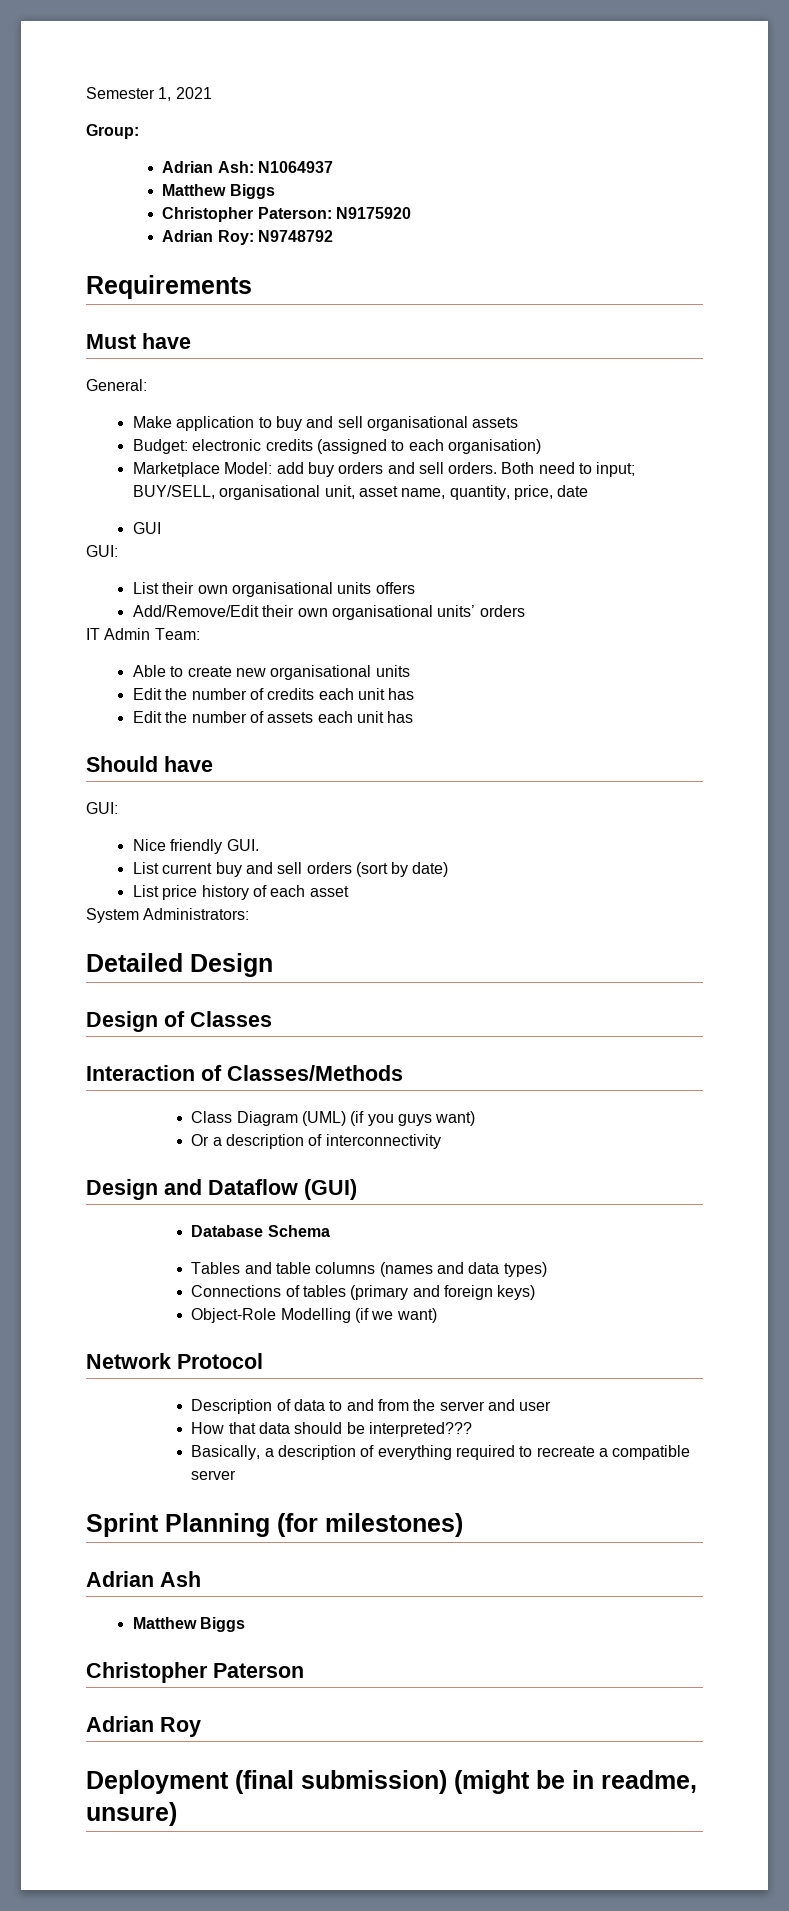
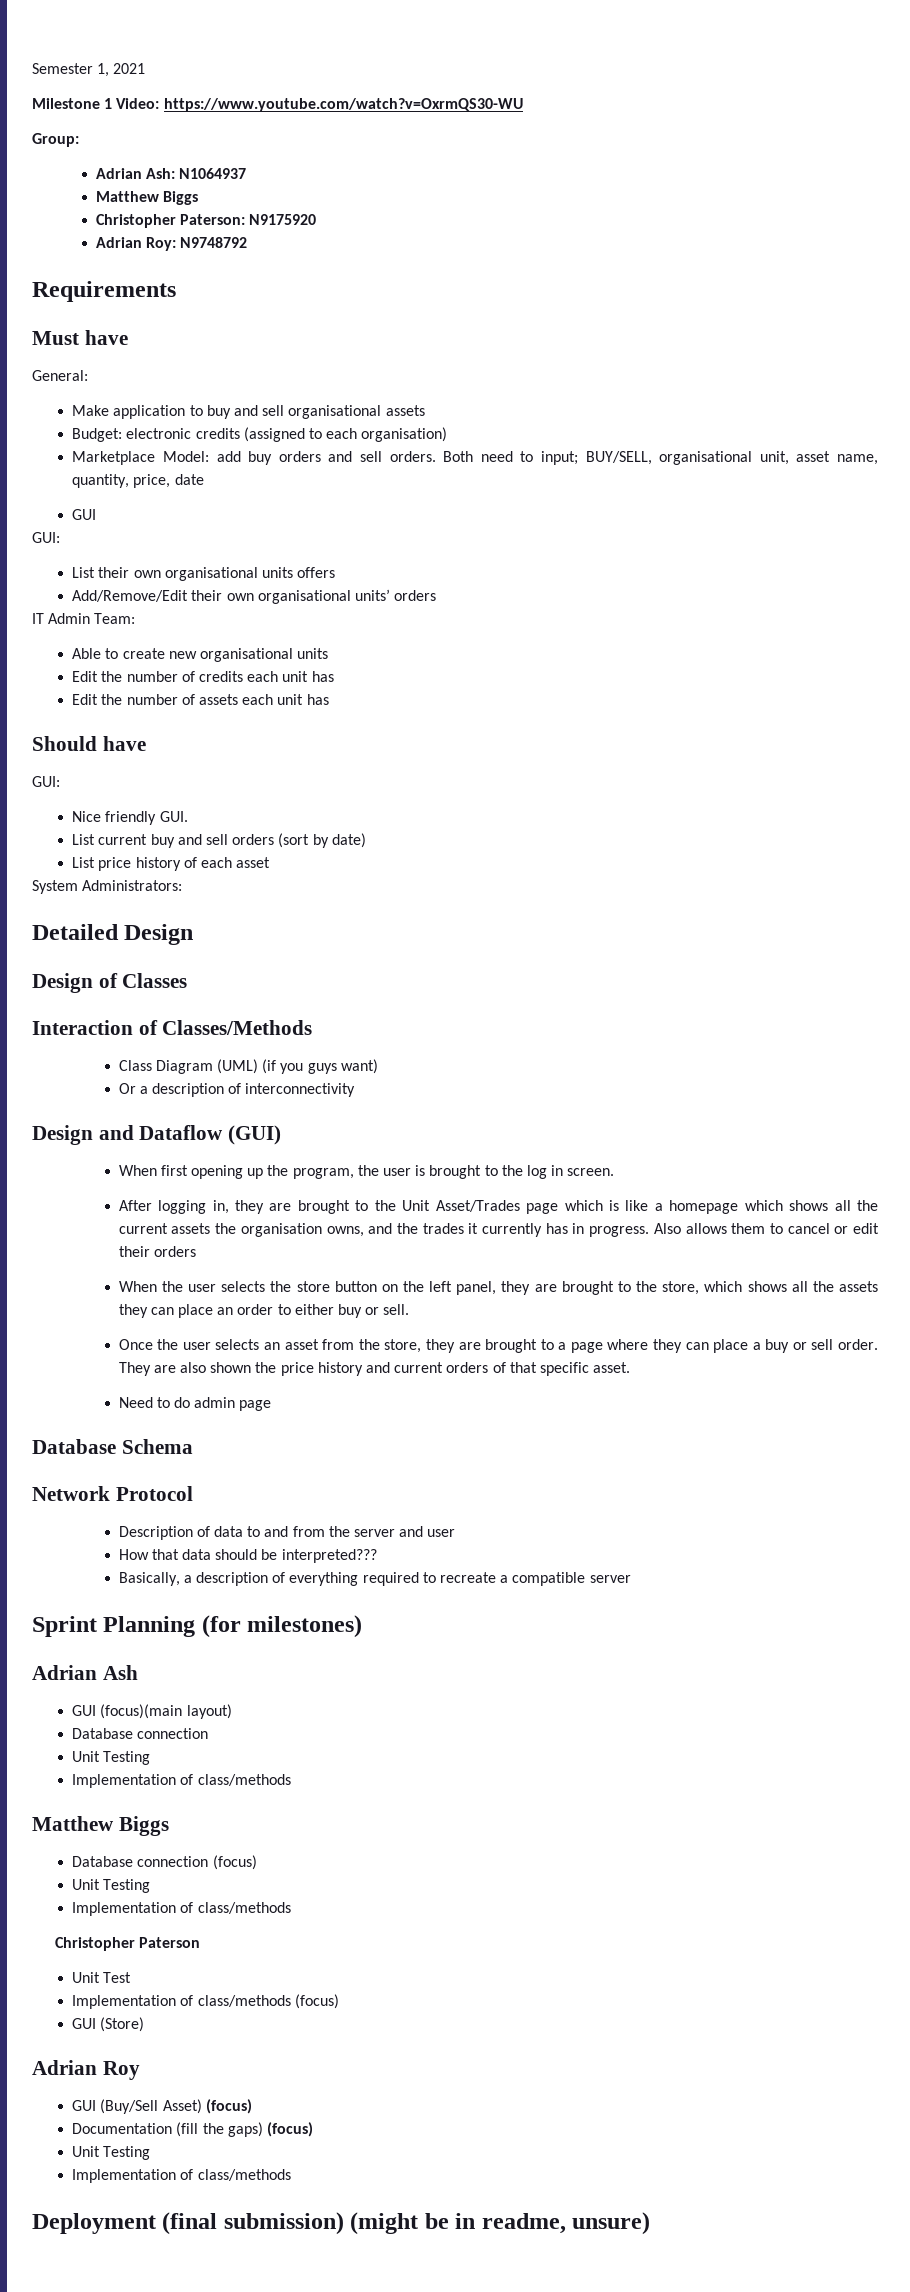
(212, 93) none -> [32,98,523,112] // Milestone 1 Video: https://www.youtube.com/watch?v=OxrmQS30-WU
[191,1225,330,1237] [191,1262,547,1277] [191,1285,536,1300] [191,1308,437,1323] Database Schema // Tables and table columns (names and data types) // Connections of tables (primary and foreign keys) // Object-Role Modelling (if we want) -> [118,1165,615,1179] [118,1200,878,1214] [118,1223,879,1237] [118,1246,196,1257] [118,1281,879,1295] [118,1304,410,1318] [118,1339,879,1353] [118,1362,631,1376] [118,1397,272,1411] [32,1439,193,1454] When first opening up the program, the user is brought to the log in screen. // After logging in, they are brought to the Unit Asset/Trades page which is like a homepage which shows all the current assets the organisation owns, and the trades it currently has in progress. Also allows them to cancel or edit their orders // When the user selects the store button on the left panel, they are brought to the store, which shows all the assets they can place an order to either buy or sell. // Once the user selects an asset from the store, they are brought to a page where they can place a buy or sell order. They are also shown the price history and current orders of that specific asset. // Need to do admin page // Database Schema
[132,1617,246,1632] [86,1662,304,1683] [86,1716,201,1737] Matthew Biggs // Christopher Paterson // Adrian Roy -> [72,1704,232,1719] [72,1728,209,1739] [72,1751,151,1765] [72,1774,291,1788] [32,1816,169,1836] [72,1855,257,1870] [72,1879,151,1893] [72,1902,291,1916] [55,1937,201,1951] [72,1972,132,1983] [72,1994,339,2009] [72,2017,145,2032] [32,2060,140,2080] [72,2099,252,2114] [72,2122,314,2137] [72,2146,151,2160] [72,2169,291,2183] GUI (focus)(main layout) // Database connection // Unit Testing // Implementation of class/methods // Matthew Biggs // Database connection (focus) // Unit Testing // Implementation of class/methods // Christopher Paterson // Unit Test // Implementation of class/methods (focus) // GUI (Store) // Adrian Roy // GUI (Buy/Sell Asset) (focus) // Documentation (fill the gaps) (focus) // Unit Testing // Implementation of class/methods

